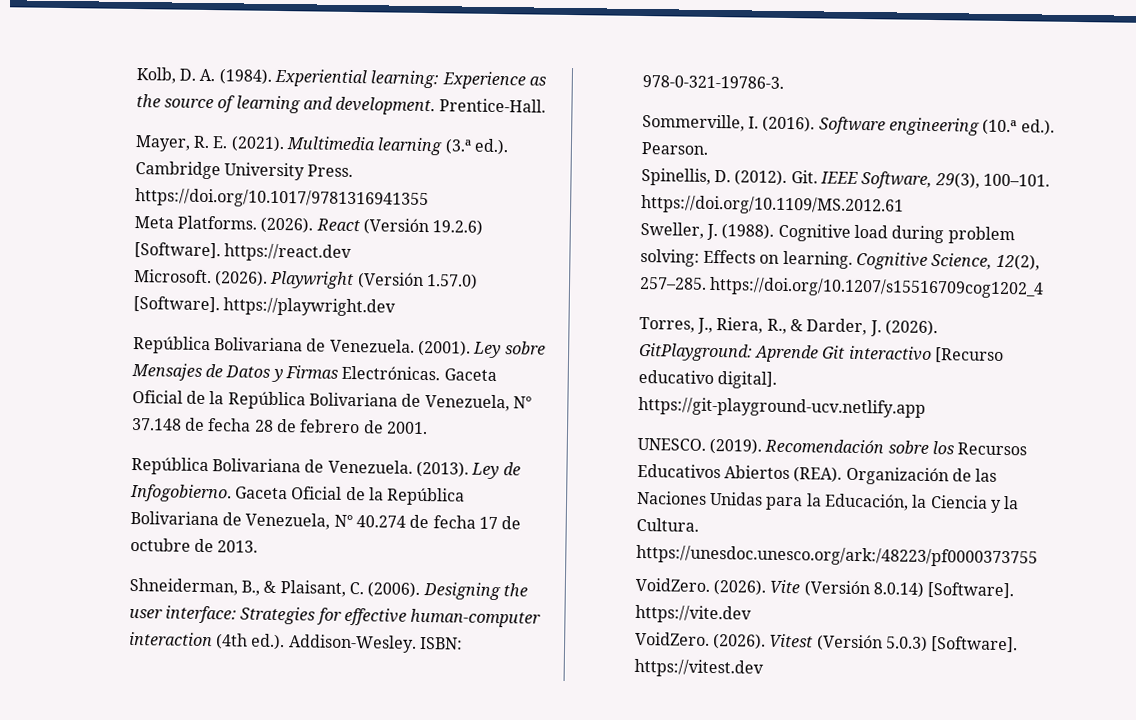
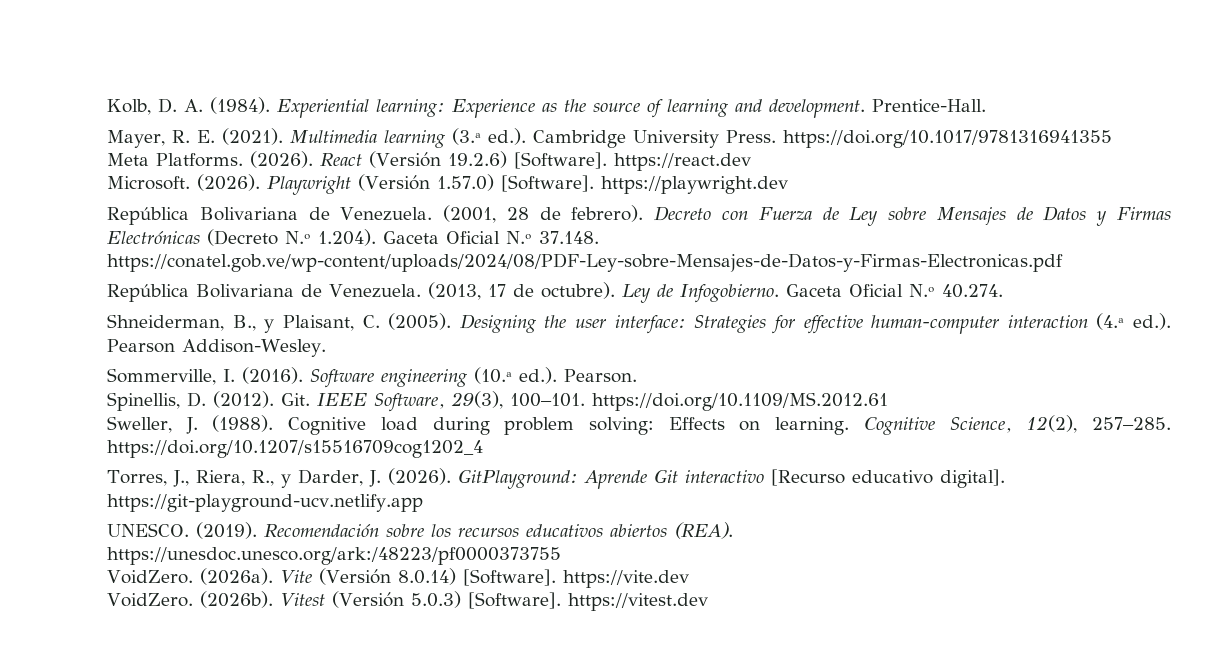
[418,339,472,357] (2001). -> [443,205,839,223] (2001, 28 de febrero). Decreto con Fuerza de
[341,365,497,382] [131,389,533,412] [130,417,429,435] [130,456,470,478] Electrónicas. Gaceta Oficial de la República Bolivariana de Venezuela, N° 37.148 de fecha 28 de febrero de 2001. // República Bolivariana de Venezuela. (2013). -> [107,229,600,246] [107,253,1064,272] [107,282,616,302] Electrónicas (Decreto N.º 1.204). Gaceta Oficial N.º 37.148. https://conatel.gob.ve/wp-content/uploads/2024/08/PDF-Ley-sobre-Mensajes-de-Datos-y-Firmas-Electronicas.pdf // República Bolivariana de Venezuela. (2013, 17 de octubre).
[345,486,466,506] [129,510,522,530] [129,537,259,553] de la República Bolivariana de Venezuela, N° 40.274 de fecha 17 de octubre de 2013. -> [909,284,1004,298] N.º 40.274.
[263,580,277,594] & -> [264,319,275,333] y
[367,581,421,598] (2006). -> [388,313,452,330] (2005).
[215,633,286,651] (4th ed.). -> [1096,313,1171,330] [107,339,176,353] (4.ª ed.). Pearson
[420,636,464,650] [641,74,784,89] ISBN: 978-0-321-19786-3. -> (327, 348) none
[790,319,804,332] & -> [281,474,292,488] y
[957,442,1028,456] [636,463,998,486] [636,490,1020,513] [635,517,699,532] Recursos Educativos Abiertos (REA). Organización de las Naciones Unidas para la Educación, la Ciencia y la Cultura. -> [458,522,734,539] recursos educativos abiertos (REA).
[713,579,767,596] (2026). -> [200,568,274,585] (2026a).
[713,633,767,650] (2026). -> [200,591,274,608] (2026b).

